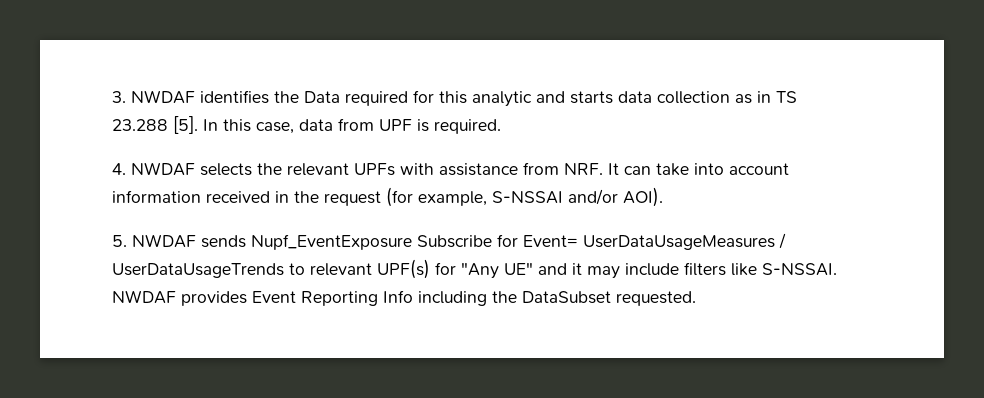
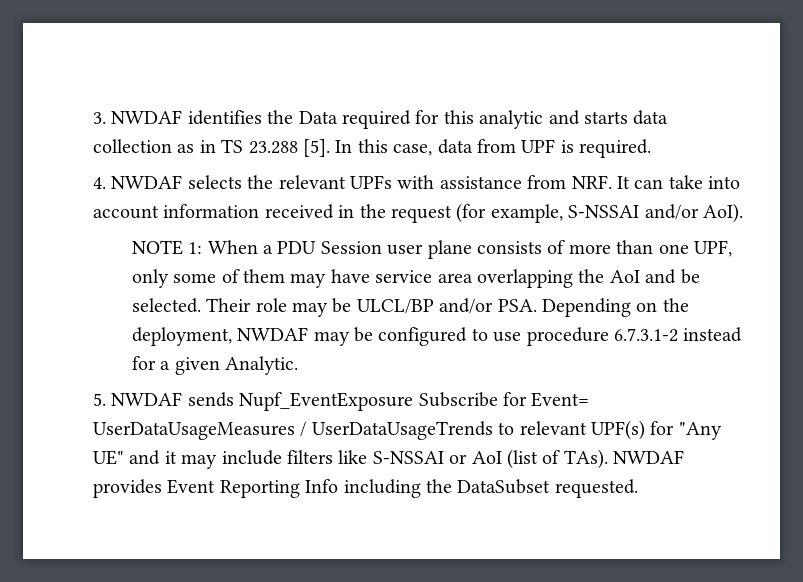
[623,187,664,207] AOI). -> [702,203,743,223] [131,240,732,259] [131,269,700,288] [131,298,689,317] [131,327,743,346] [131,356,298,375] AoI). // NOTE 1: When a PDU Session user plane consists of more than one UPF, only some of them may have service area overlapping the AoI and be selected. Their role may be ULCL/BP and/or PSA. Depending on the deployment, NWDAF may be configured to use procedure 6.7.3.1-2 instead for a given Analytic.
[762,263,838,276] S-NSSAI. -> [372,449,608,469] S-NSSAI or AoI (list of TAs).

